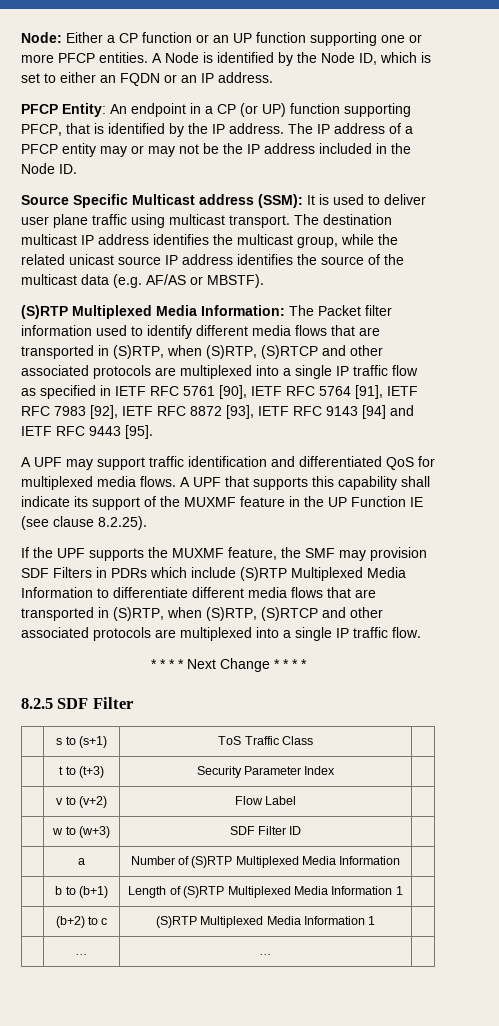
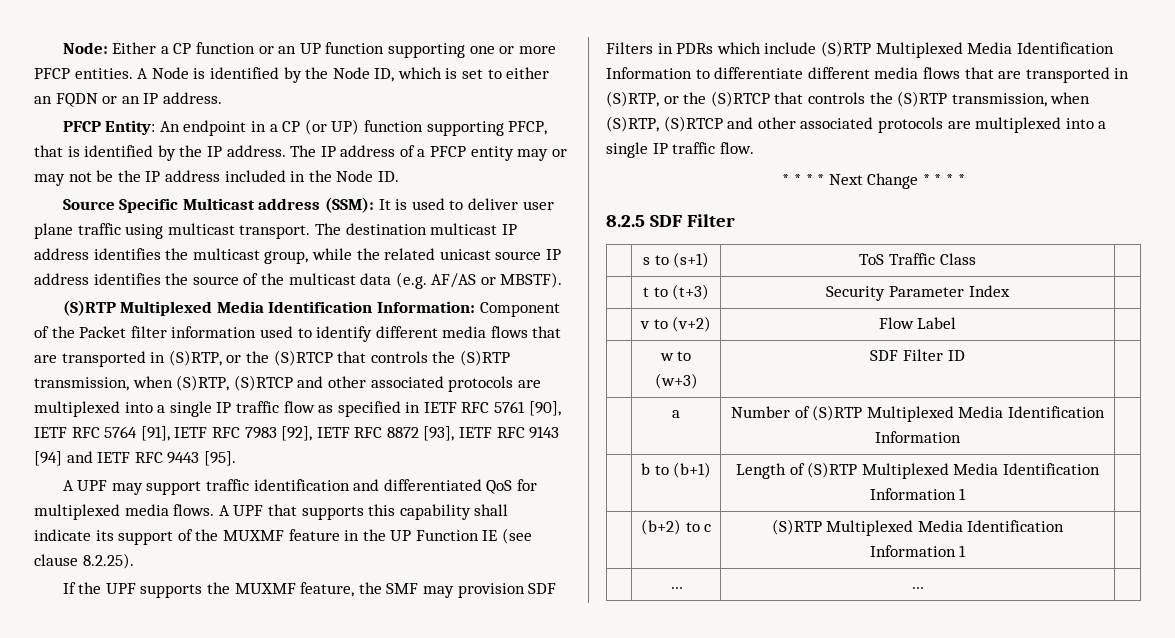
[201,305,314,316] Information: The -> [268,301,560,317] [34,326,75,338] Identification Information: Component of the
(164, 352) none -> [226,350,510,366] [34,377,129,391] or the (S)RTCP that controls the (S)RTP transmission,
(406, 572) none -> [1016,42,1114,54] Identification
(164, 614) none -> [663,91,1047,107] or the (S)RTCP that controls the (S)RTP transmission,
(337, 860) none -> [1007,406,1105,418] Identification
(328, 890) none -> [1002,463,1100,475] Identification
(301, 920) none -> [967,520,1065,532] Identification

